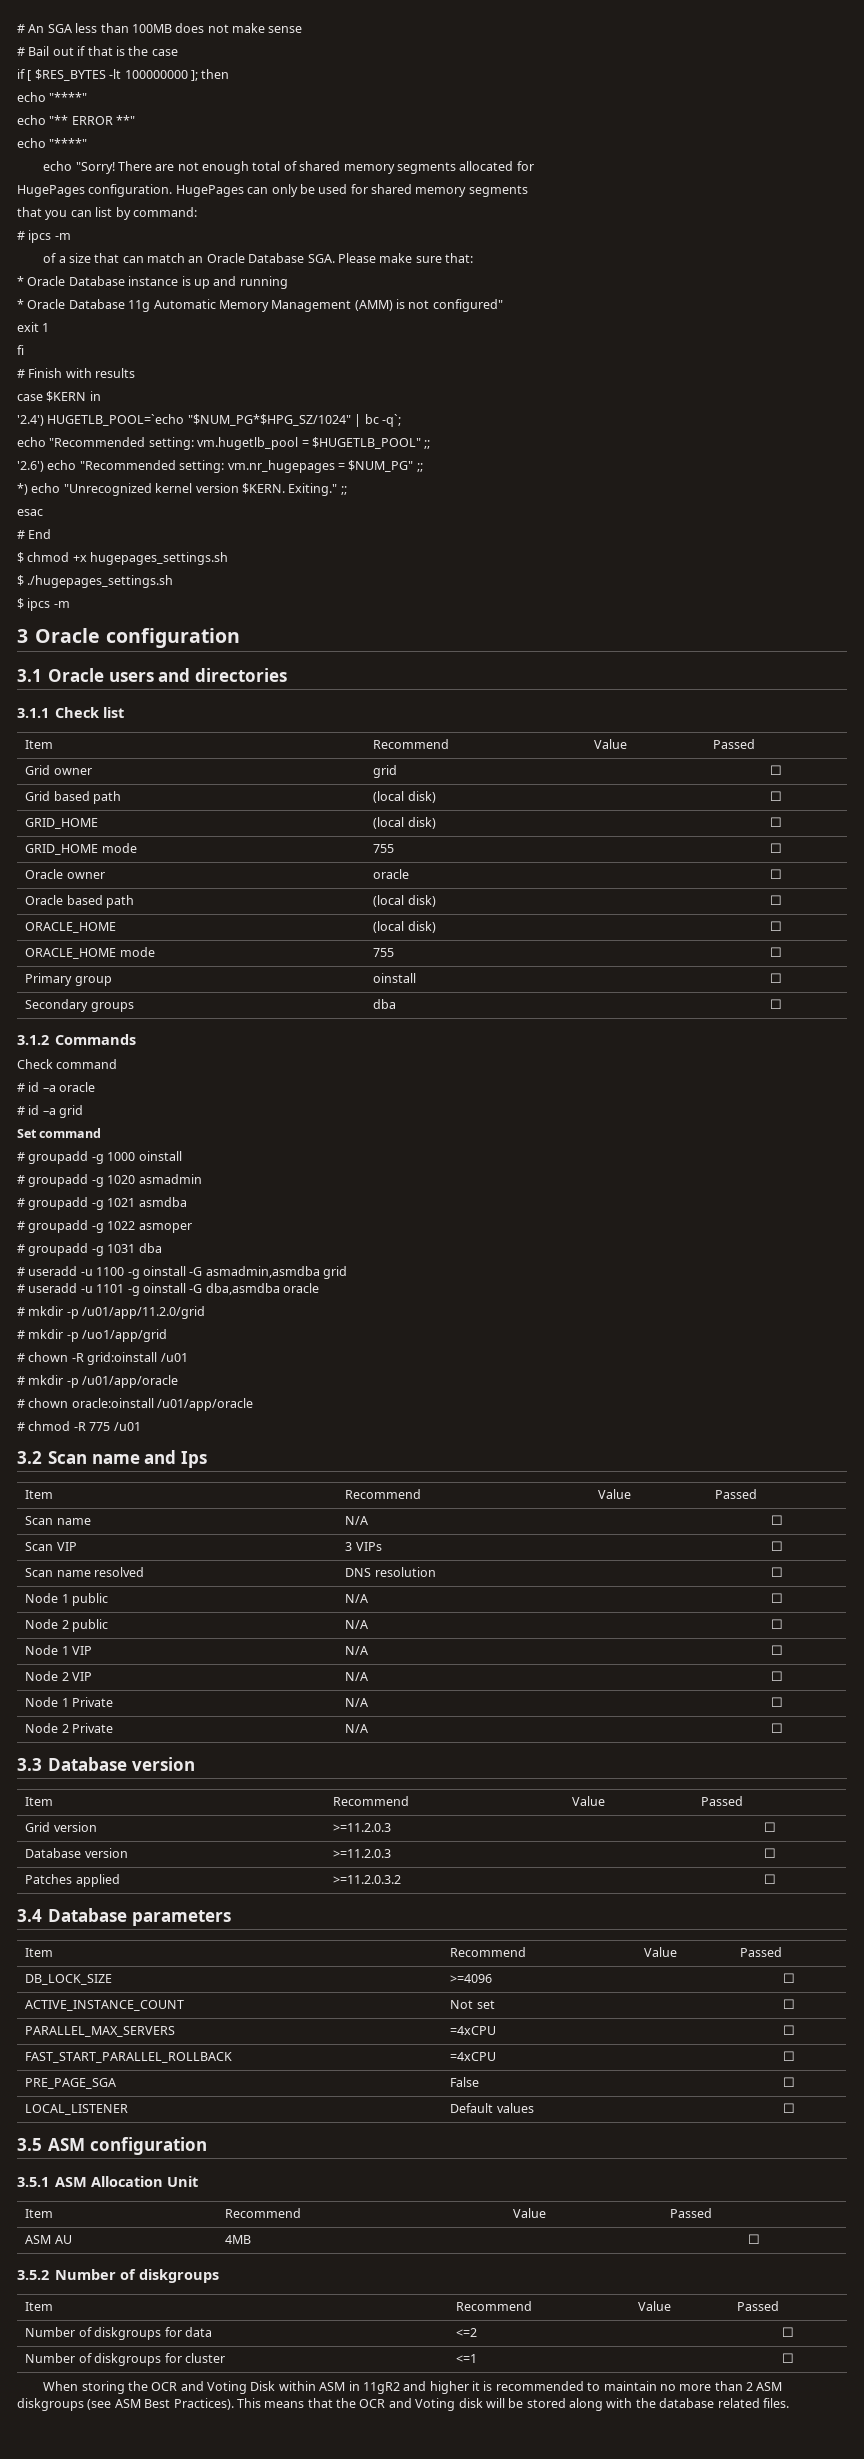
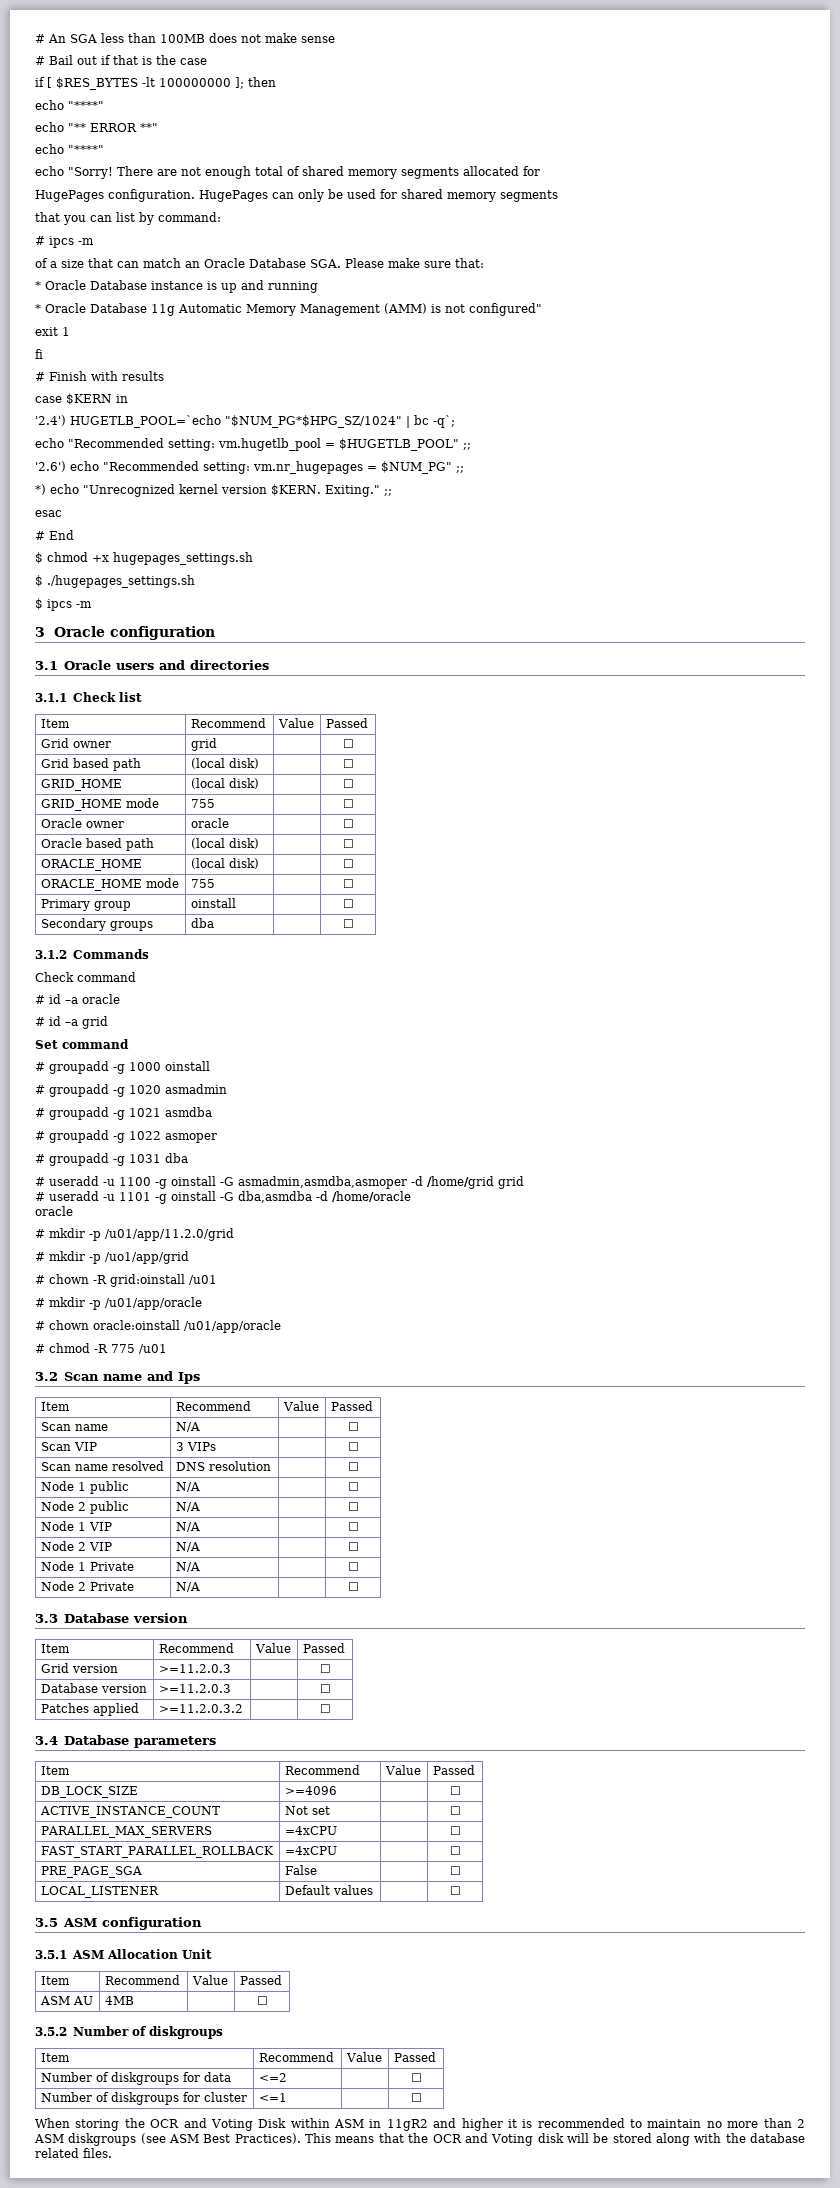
[205,1266,320,1278] asmadmin,asmdba -> [238,1176,494,1189] asmadmin,asmdba,asmoper -d /home/grid
(280, 1289) none -> [316,1191,411,1202] -d /home/oracle //

